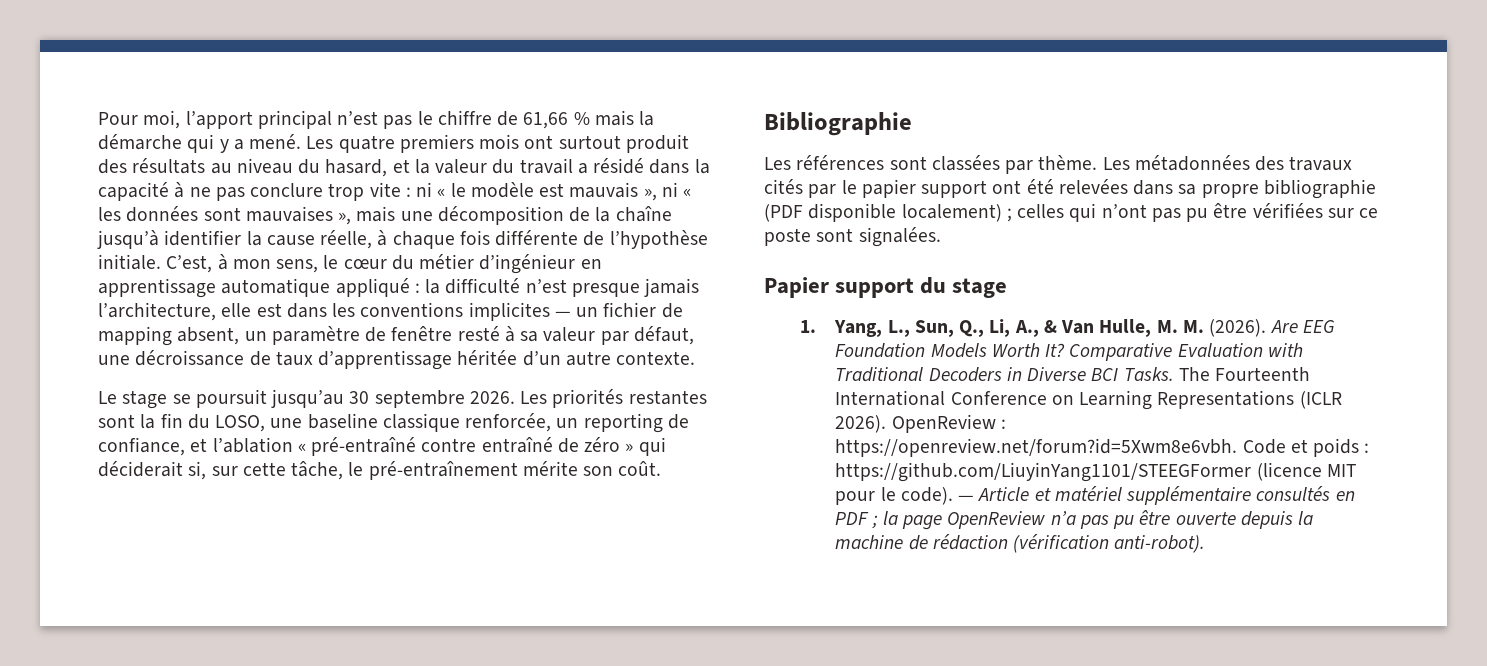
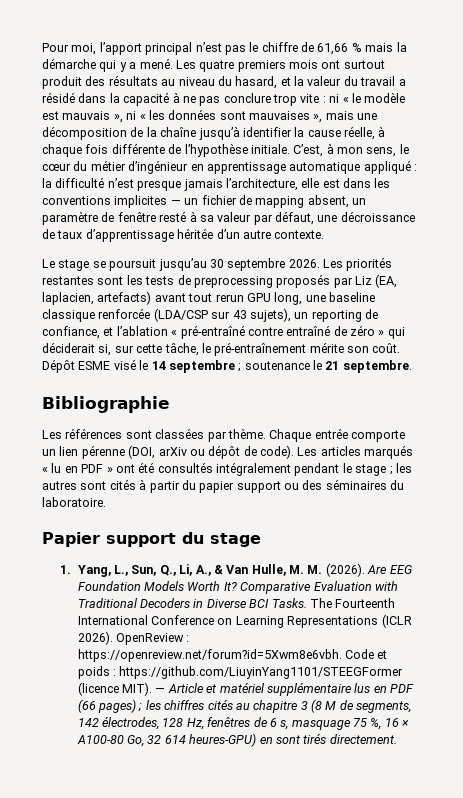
[140,413,552,432] la fin du LOSO, une baseline classique renforcée, -> [126,274,398,288] [42,291,375,305] [42,308,291,322] les tests de preprocessing proposés par Liz (EA, laplacien, artefacts) avant tout rerun GPU long, une baseline classique renforcée (LDA/CSP sur 43 sujets),
(662, 468) none -> [42,359,412,373] Dépôt ESME visé le 14 septembre ; soutenance le 21 septembre.
[1102,155,1353,171] [764,179,1376,199] [764,203,1379,222] [764,227,941,247] Les métadonnées des travaux cités par le papier support ont été relevées dans sa propre bibliographie (PDF disponible localement) ; celles qui n’ont pas pu être vérifiées sur ce poste sont signalées. -> [269,428,405,442] [42,445,414,459] [42,462,412,476] [42,479,405,493] [42,497,106,507] Chaque entrée comporte un lien pérenne (DOI, arXiv ou dépôt de code). Les articles marqués « lu en PDF » ont été consultés intégralement pendant le stage ; les autres sont cités à partir du papier support ou des séminaires du laboratoire.
[1326,464,1356,477] [835,487,953,505] MIT pour le code). -> [122,682,153,696] MIT).
[1256,486,1355,501] [835,510,1314,530] [835,534,1206,553] consultés en PDF ; la page OpenReview n’a pas pu être ouverte depuis la machine de rédaction (vérification anti-robot). -> [354,683,415,693] [77,699,412,713] [77,716,410,730] [76,733,397,747] lus en PDF (66 pages) ; les chiffres cités au chapitre 3 (8 M de segments, 142 électrodes, 128 Hz, fenêtres de 6 s, masquage 75 %, 16 × A100-80 Go, 32 614 heures-GPU) en sont tirés directement.

